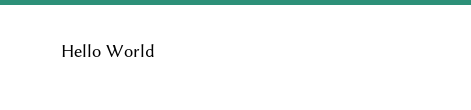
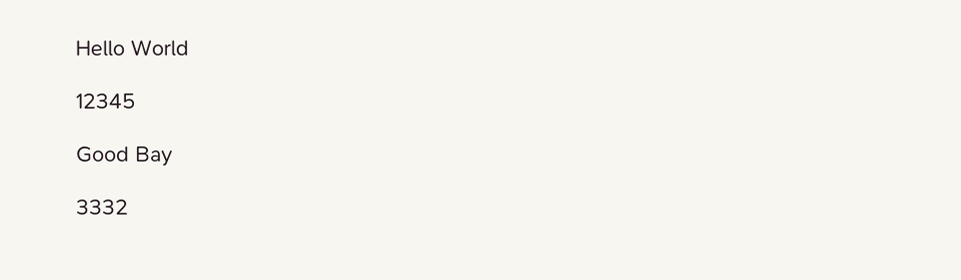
(155, 50) none -> [75,93,135,109] [76,146,173,167] [76,199,129,215] // 12345 // Good Bay // 3332

